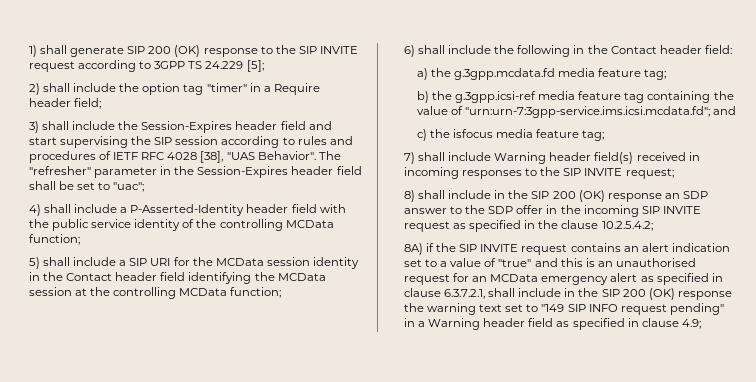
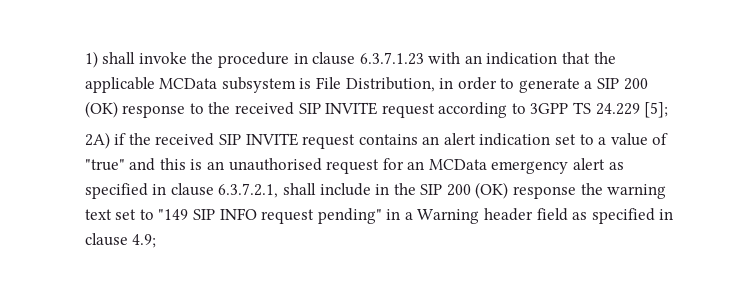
[70,46,125,57] generate -> [138,52,616,68] [84,77,593,93] invoke the procedure in clause 6.3.7.1.23 with an indication that the applicable MCData subsystem is File Distribution, in order to generate a
(296, 49) none -> [234,102,294,115] received
[28,83,320,95] [28,98,102,109] [28,121,332,133] [28,136,353,148] [28,151,341,163] [28,166,362,178] [28,181,145,192] [28,204,346,216] [28,219,334,231] [28,234,80,245] [28,257,359,269] [28,272,326,284] [28,287,282,299] [403,45,732,57] [416,68,667,80] [416,91,734,103] [416,106,737,118] [416,129,605,141] [403,152,700,164] [403,167,674,179] [403,190,708,202] [403,205,701,217] [403,220,653,232] [403,243,423,255] 2) shall include the option tag "timer" in a Require header field; // 3) shall include the Session-Expires header field and start supervising the SIP session according to rules and procedures of IETF RFC 4028 [38], "UAS Behavior". The "refresher" parameter in the Session-Expires header field shall be set to "uac"; // 4) shall include a P-Asserted-Identity header field with the public service identity of the controlling MCData function; // 5) shall include a SIP URI for the MCData session identity in the Contact header field identifying the MCData session at the controlling MCData function; // 6) shall include the following in the Contact header field: // a) the g.3gpp.mcdata.fd media feature tag; // b) the g.3gpp.icsi-ref media feature tag containing the value of "urn:urn-7:3gpp-service.ims.icsi.mcdata.fd"; and // c) the isfocus media feature tag; // 7) shall include Warning header field(s) received in incoming responses to the SIP INVITE request; // 8) shall include in the SIP 200 (OK) response an SDP answer to the SDP offer in the incoming SIP INVITE request as specified in the clause 10.2.5.4.2; // 8A) -> [84,132,110,149] 2A)
(457, 247) none -> [155,133,215,146] received

